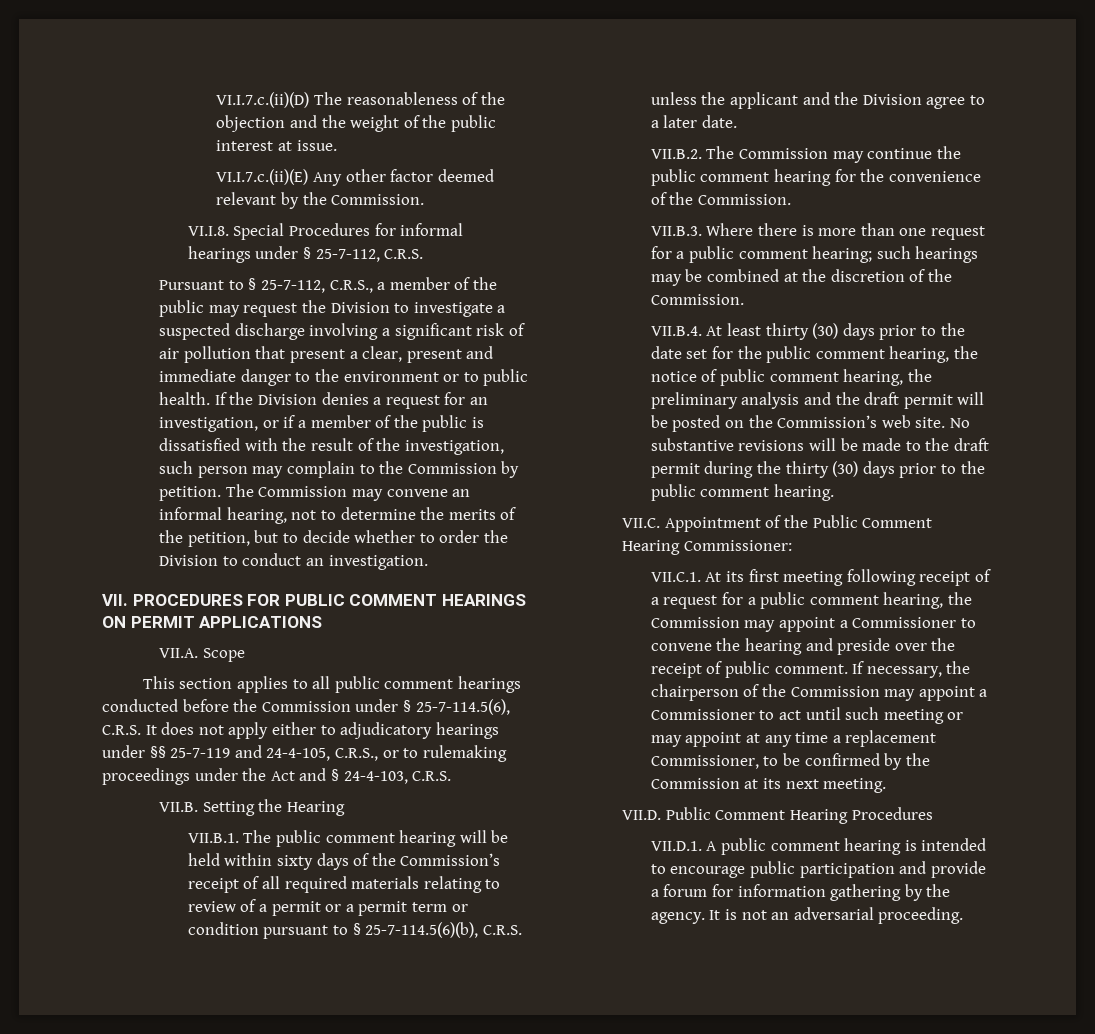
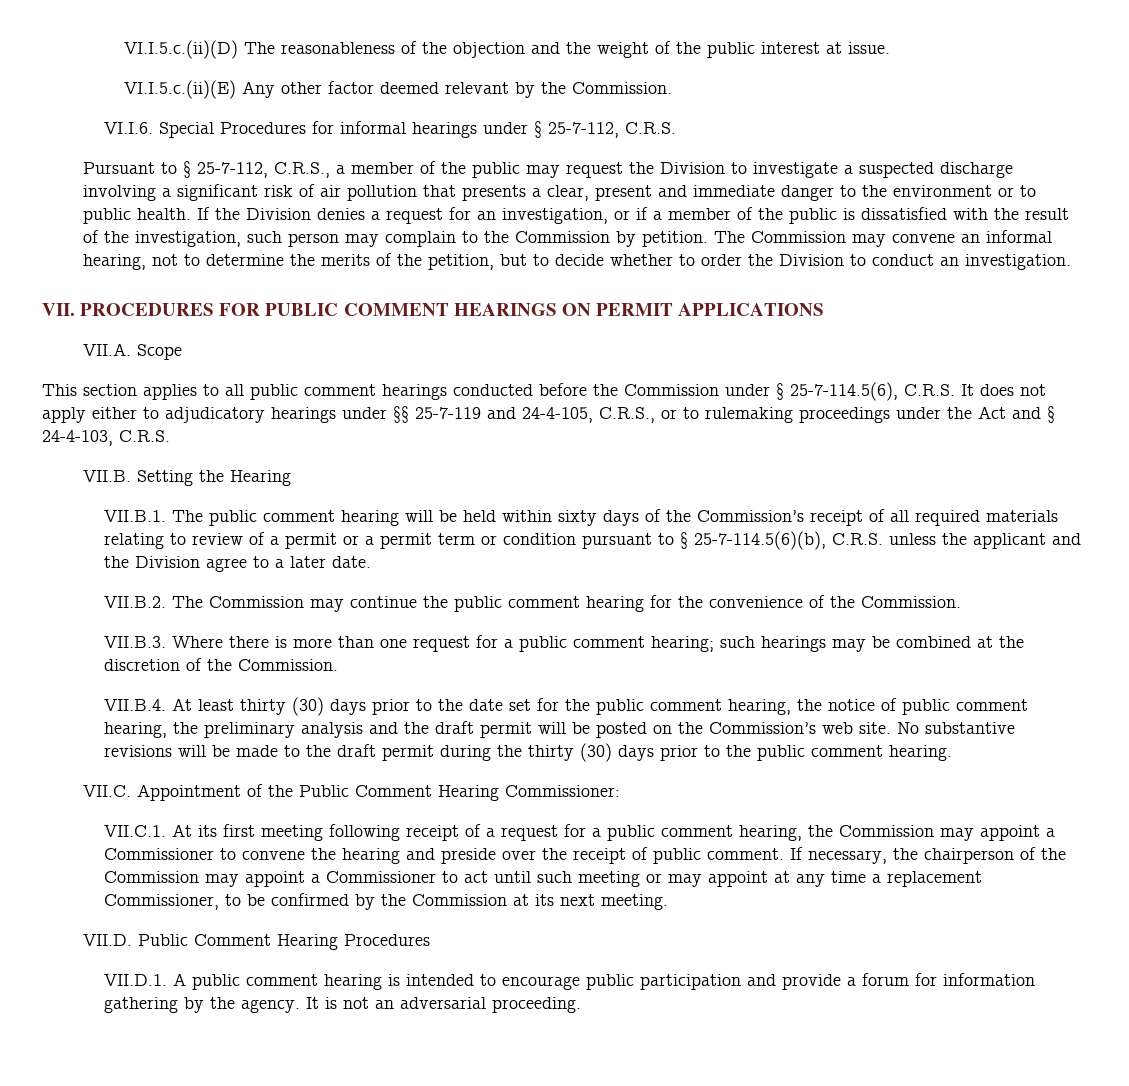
[216,92,310,108] VI.I.7.c.(ii)(D) -> [124,40,239,59] VI.I.5.c.(ii)(D)
[216,169,309,185] VI.I.7.c.(ii)(E) -> [124,80,237,99] VI.I.5.c.(ii)(E)
[187,226,229,236] VI.I.8. -> [103,122,153,134] VI.I.6.
[289,349,345,363] present -> [462,185,527,201] presents

